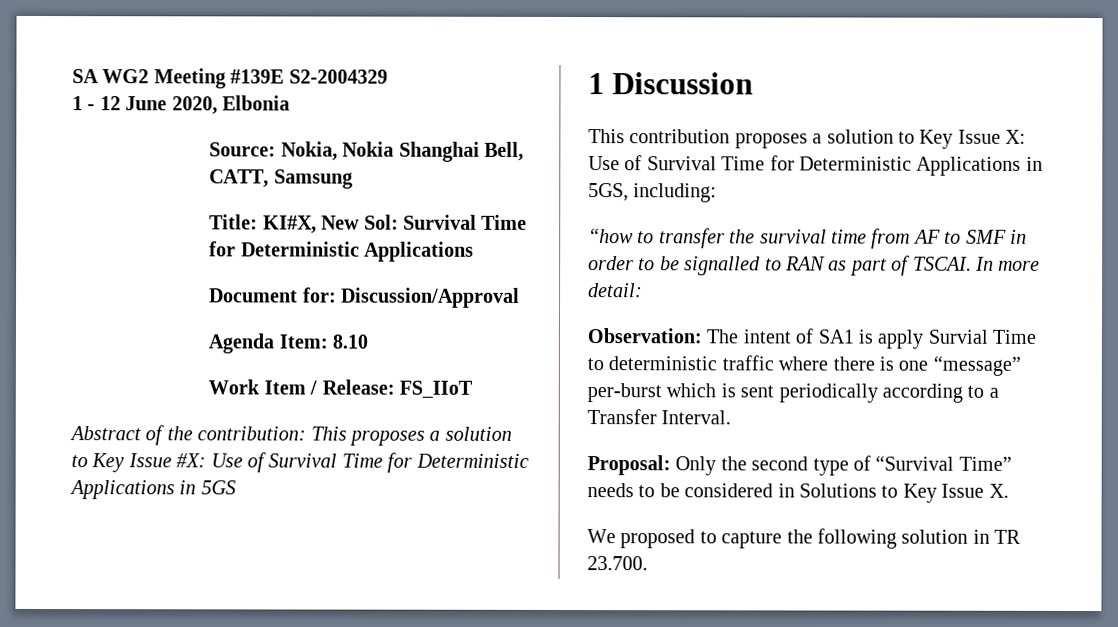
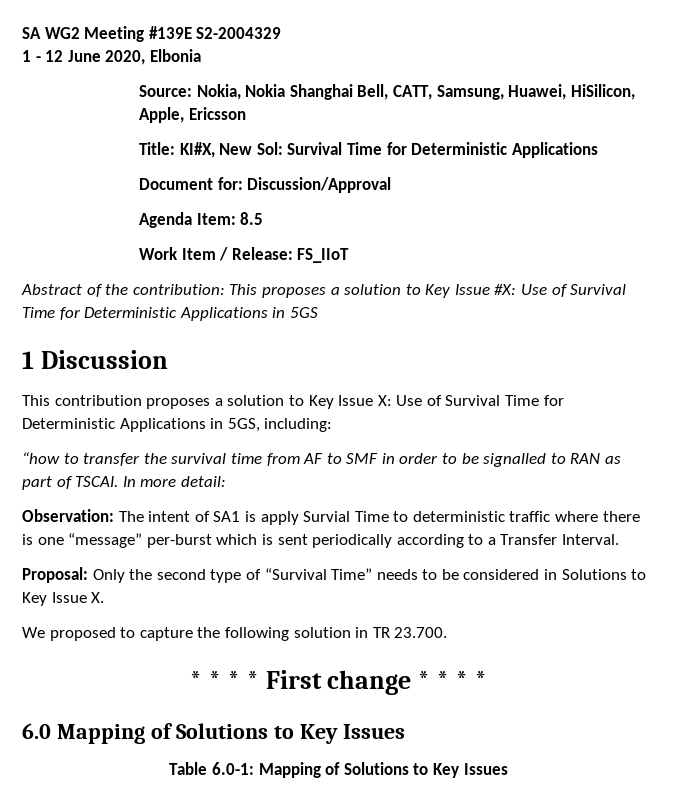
[273,169,353,189] Samsung -> [436,84,635,100] [139,107,246,123] Samsung, Huawei, HiSilicon, Apple, Ericsson
[332,334,369,349] 8.10 -> [240,212,264,225] 8.5
(648, 563) none -> [190,670,487,695] [22,723,405,744] [169,762,508,778] // * * * * First change * * * * // 6.0 Mapping of Solutions to Key Issues // Table 6.0-1: Mapping of Solutions to Key Issues

